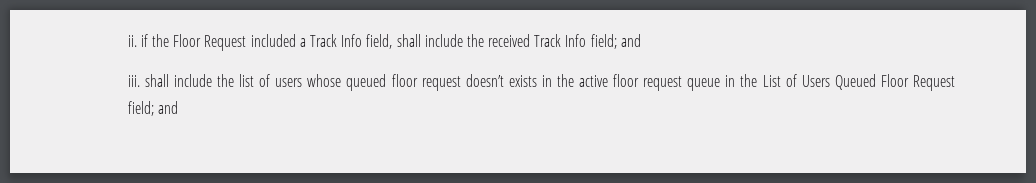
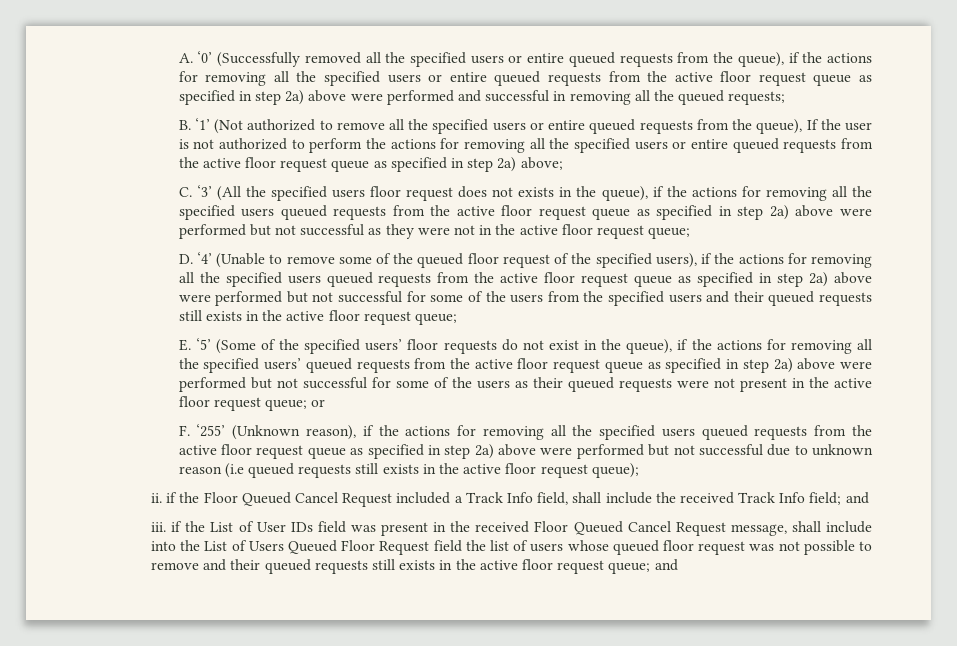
(127, 41) none -> [178,51,872,67] [178,71,872,86] [178,90,786,105] [178,118,872,134] [178,138,874,153] [178,157,563,172] [178,185,873,201] [178,205,872,220] [178,224,691,239] [178,252,872,268] [178,272,873,287] [178,291,872,306] [178,310,457,325] [178,338,872,354] [178,358,872,373] [178,377,872,392] [178,396,326,411] [178,424,872,440] [178,444,873,459] [178,463,639,478] A. ‘0’ (Successfully removed all the specified users or entire queued requests from the queue), if the actions for removing all the specified users or entire queued requests from the active floor request queue as specified in step 2a) above were performed and successful in removing all the queued requests; // B. ‘1’ (Not authorized to remove all the specified users or entire queued requests from the queue), If the user is not authorized to perform the actions for removing all the specified users or entire queued requests from the active floor request queue as specified in step 2a) above; // C. ‘3’ (All the specified users floor request does not exists in the queue), if the actions for removing all the specified users queued requests from the active floor request queue as specified in step 2a) above were performed but not successful as they were not in the active floor request queue; // D. ‘4’ (Unable to remove some of the queued floor request of the specified users), if the actions for removing all the specified users queued requests from the active floor request queue as specified in step 2a) above were performed but not successful for some of the users from the specified users and their queued requests still exists in the active floor request queue; // E. ‘5’ (Some of the specified users’ floor requests do not exist in the queue), if the actions for removing all the specified users’ queued requests from the active floor request queue as specified in step 2a) above were performed but not successful for some of the users as their queued requests were not present in the active floor request queue; or // F. ‘255’ (Unknown reason), if the actions for removing all the specified users queued requests from the active floor request queue as specified in step 2a) above were performed but not successful due to unknown reason (i.e queued requests still exists in the active floor request queue); //
(202, 40) none -> [241,492,339,506] Queued Cancel
[144,74,212,87] shall include -> [171,521,873,536] [151,540,462,555] if the List of User IDs field was present in the received Floor Queued Cancel Request message, shall include into the List of Users Queued Floor Request field
[465,74,955,91] [127,101,154,116] doesn’t exists in the active floor request queue in the List of Users Queued Floor Request field; -> [749,540,872,555] [151,559,651,574] was not possible to remove and their queued requests still exists in the active floor request queue;

